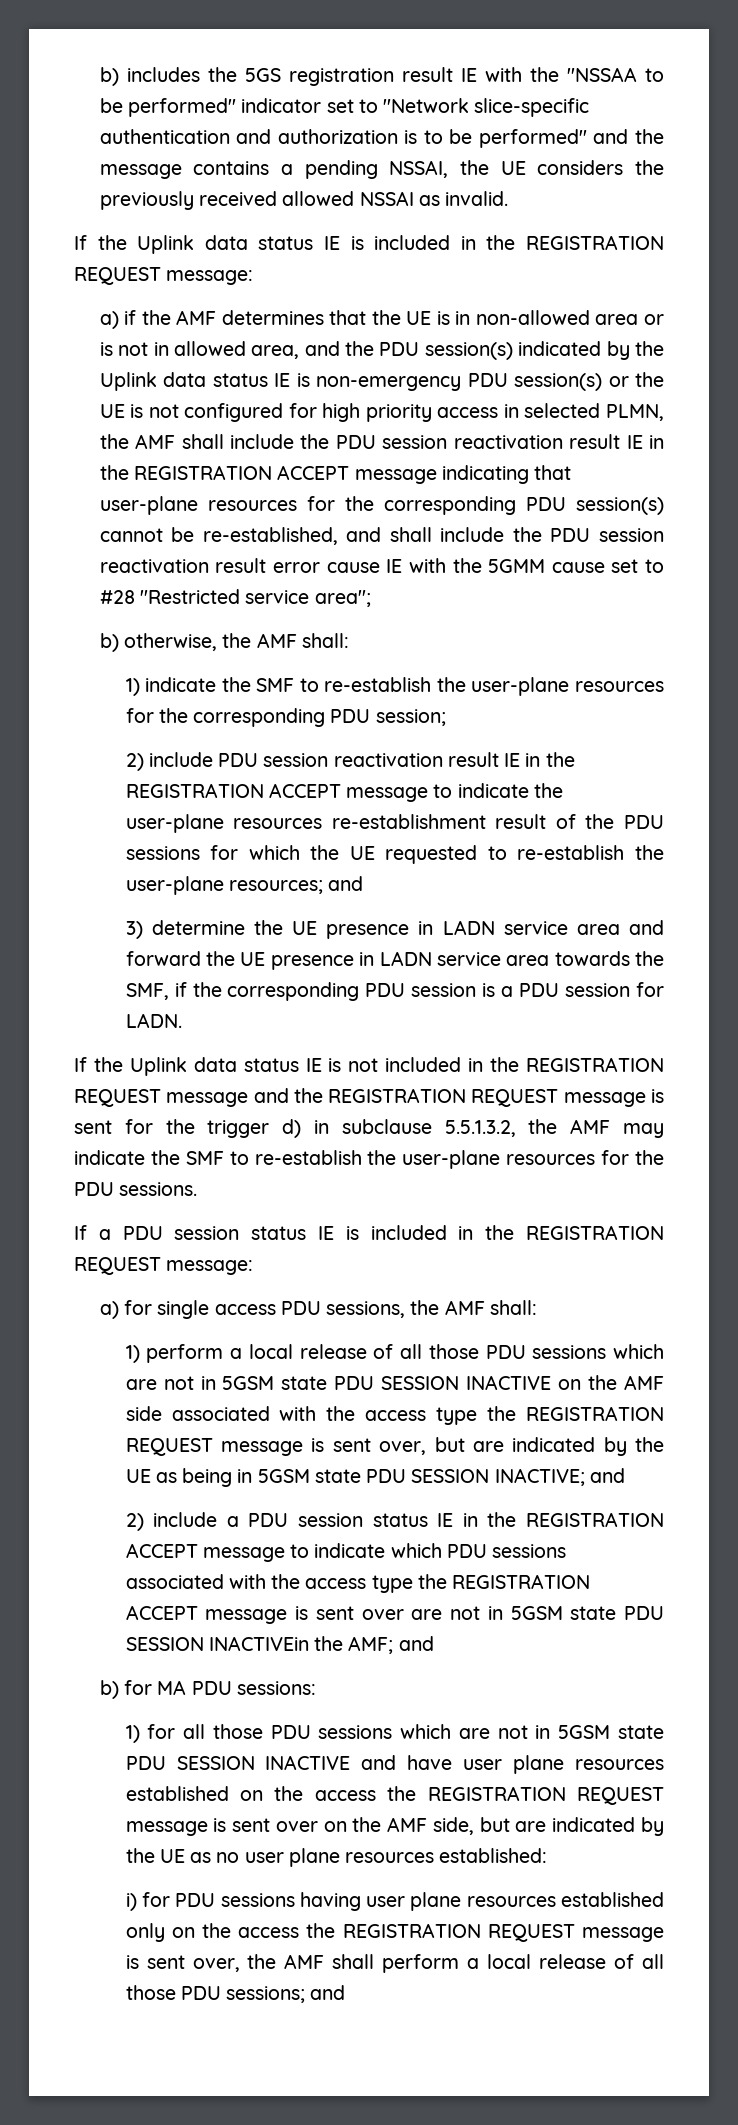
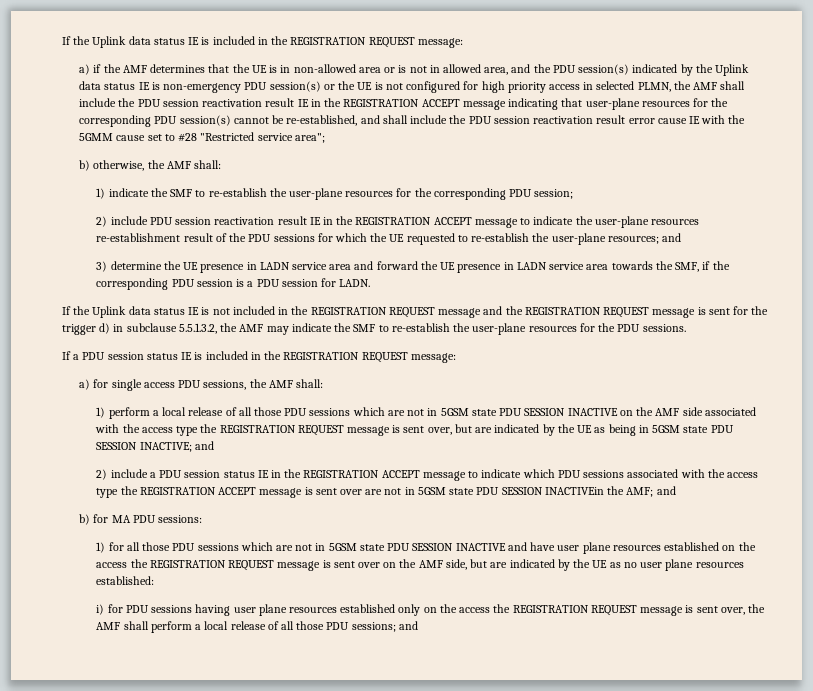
[99,67,664,86] [99,98,590,117] [99,129,664,148] [99,160,664,179] [99,191,509,210] b) includes the 5GS registration result IE with the "NSSAA to be performed" indicator set to "Network slice-specific authentication and authorization is to be performed" and the message contains a pending NSSAI, the UE considers the previously received allowed NSSAI as invalid. // -> (62, 40) none

